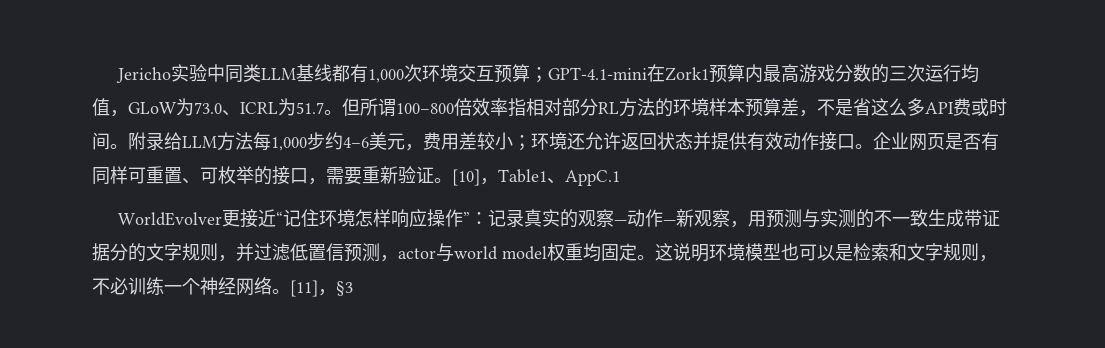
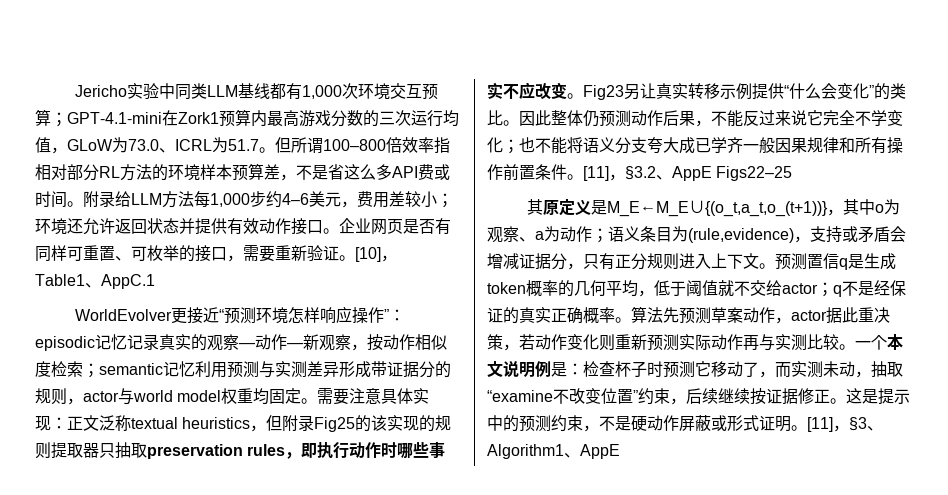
[283,209,320,227] 记住 -> [224,307,257,324] 预测
(489, 218) none -> [35,334,127,351] episodic记忆
(749, 224) none -> [367,334,447,351] [35,361,211,378] 按动作相似度检索；semantic记忆利
[856,209,947,228] 的不一致生 -> [307,361,355,377] 差异形
[146,243,380,262] 文字规则，并过滤低置信预测 -> [35,388,67,405] 规则
[655,243,997,262] [92,277,353,297] 这说明环境模型也可以是检索和文字规则，不必训练一个神经网络。[11]，§3 -> [317,388,430,405] [35,415,452,432] [35,441,446,459] [487,82,906,100] [487,110,903,127] [487,137,903,154] [487,164,793,181] [527,199,901,217] [487,226,906,243] [487,253,896,270] [487,280,906,297] [487,306,890,324] [487,334,903,351] [487,361,903,378] [487,388,910,405] [487,415,883,432] [487,444,620,459] 需要注意具体实现：正文泛称textual heuristics，但附录Fig25的该实现的规则提取器只抽取preservation rules，即执行动作时哪些事实不应改变。Fig23另让真实转移示例提供“什么会变化”的类比。因此整体仍预测动作后果，不能反过来说它完全不学变化；也不能将语义分支夸大成已学齐一般因果规律和所有操作前置条件。[11]，§3.2、AppE Figs22–25 // 其原定义是M_E←M_E∪{(o_t,a_t,o_(t+1))}，其中o为观察、a为动作；语义条目为(rule,evidence)，支持或矛盾会增减证据分，只有正分规则进入上下文。预测置信q是生成token概率的几何平均，低于阈值就不交给actor；q不是经保证的真实正确概率。算法先预测草案动作，actor据此重决策，若动作变化则重新预测实际动作再与实测比较。一个本文说明例是：检查杯子时预测它移动了，而实测未动，抽取“examine不改变位置”约束，后续继续按证据修正。这是提示中的预测约束，不是硬动作屏蔽或形式证明。[11]，§3、Algorithm1、AppE

